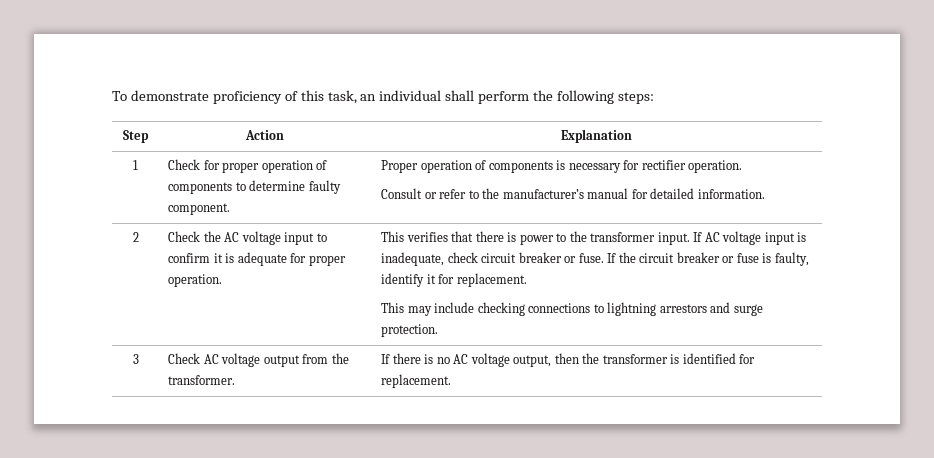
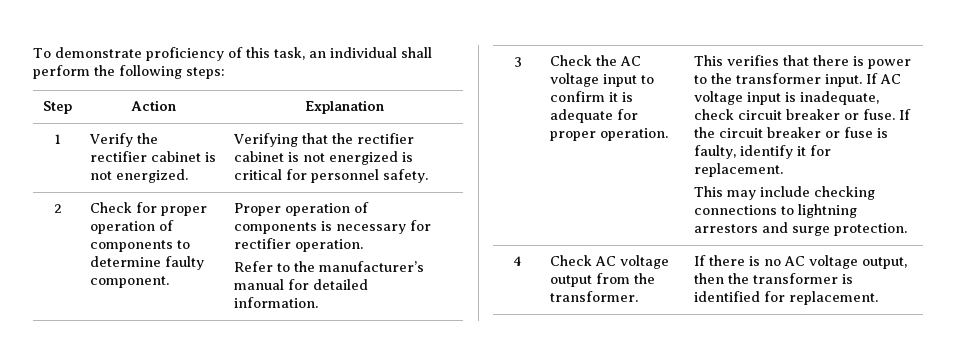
(138, 165) none -> [89,133,159,147] [90,151,217,162] [90,169,189,183] [233,133,415,147] [234,151,414,165] [234,169,429,183] [53,204,62,213] | Verify the rectifier cabinet is not energized. | Verifying that the rectifier cabinet is not energized is critical for personnel safety. // 2
[381,188,467,199] Consult or refer -> [234,261,274,272] Refer
[132,232,139,242] 2 -> [513,57,522,67] 3
[132,354,139,364] 3 -> [513,256,522,266] 4

